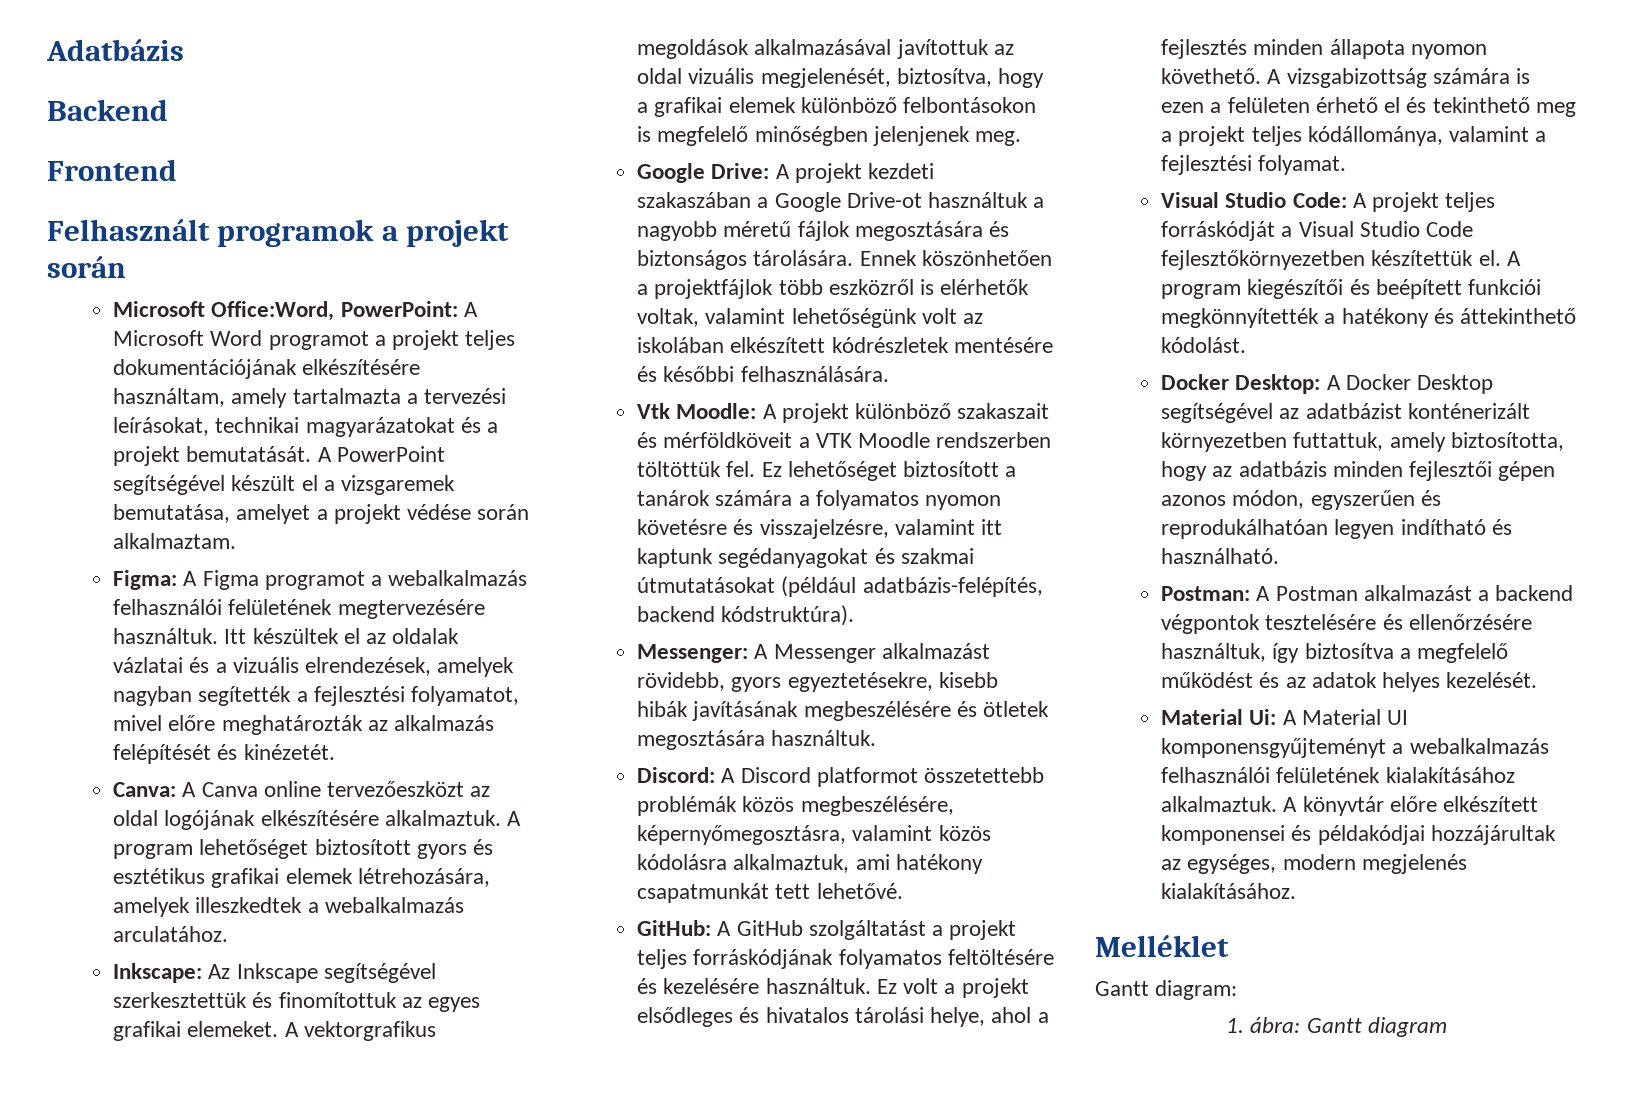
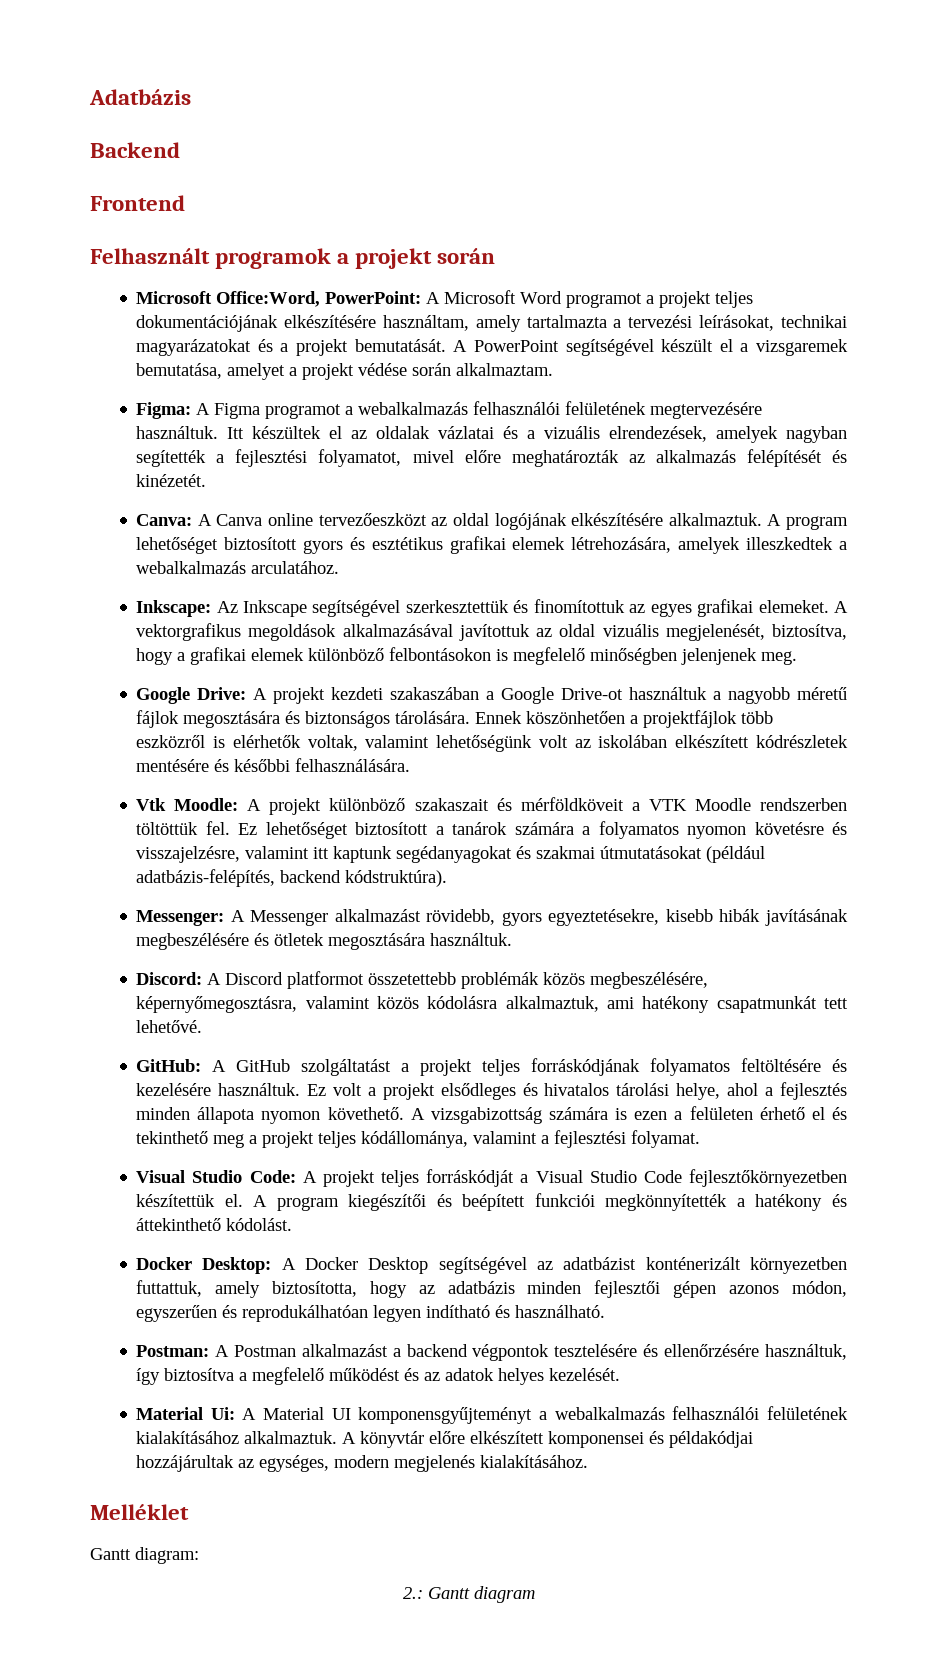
[1226,1017,1301,1033] 1. ábra: -> [402,1587,423,1599] 2.:

